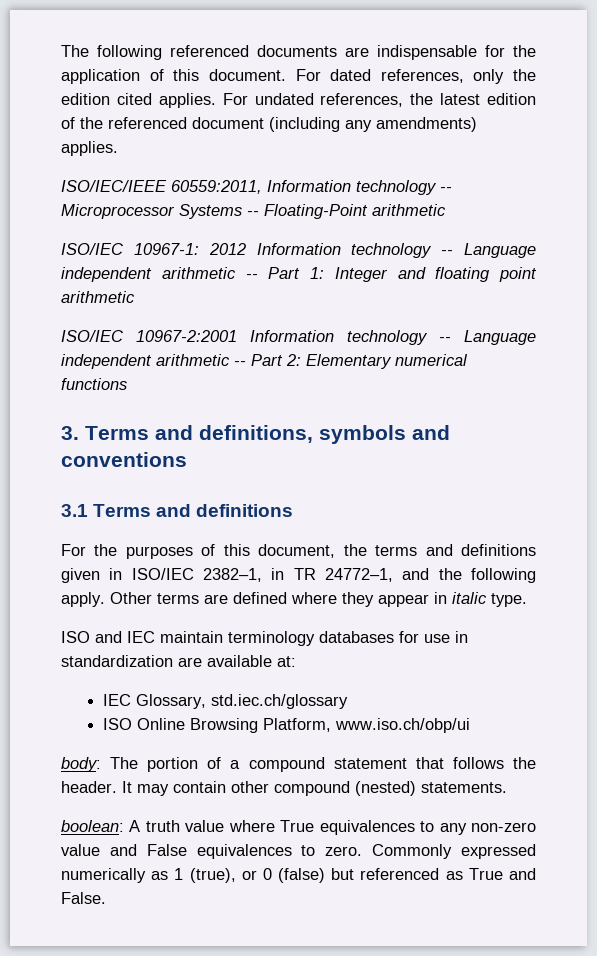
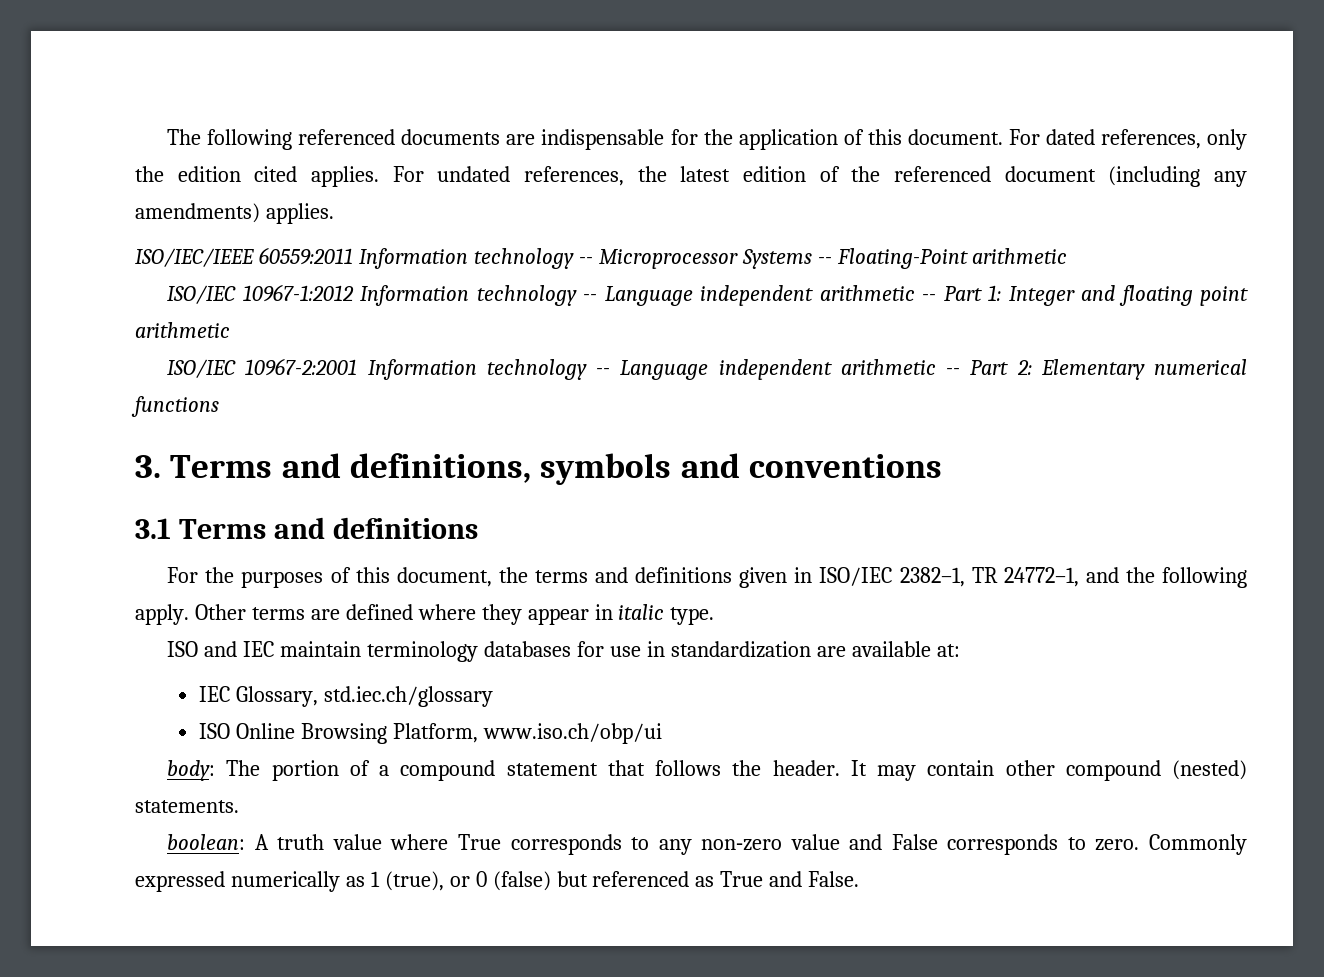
[171,180,262,194] 60559:2011, -> [258,247,353,265] 60559:2011
[133,243,246,255] 10967-1: 2012 -> [242,284,354,302] 10967-1:2012
[271,568,285,580] in -> (965, 577) none
[319,820,415,835] equivalences -> [510,834,622,855] corresponds
[196,844,292,859] equivalences -> [947,834,1059,855] corresponds

